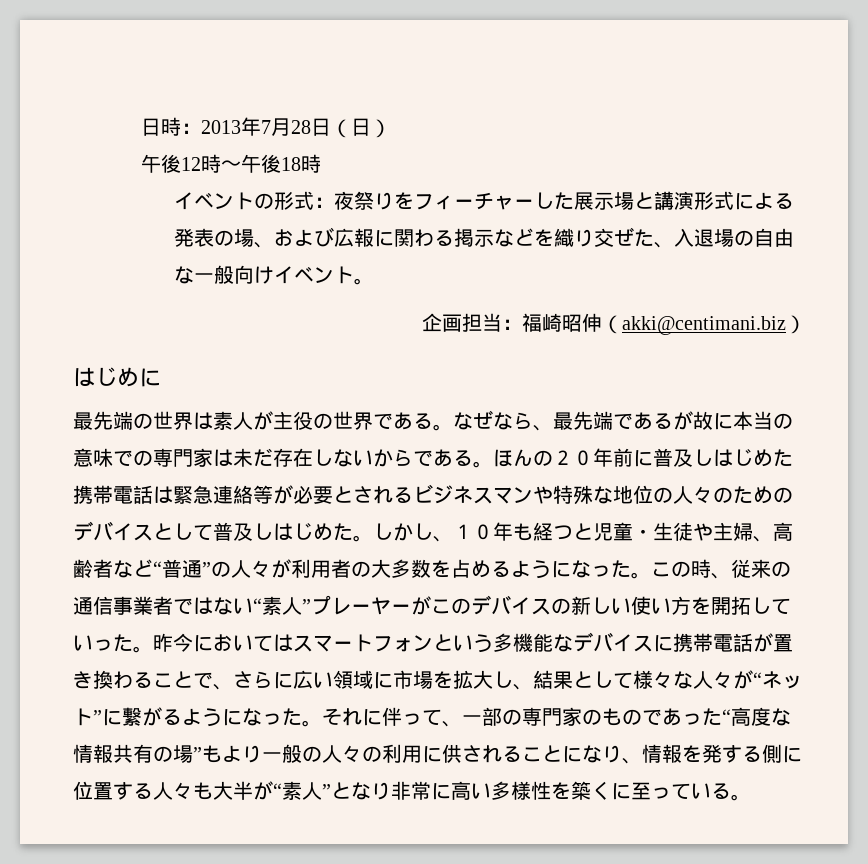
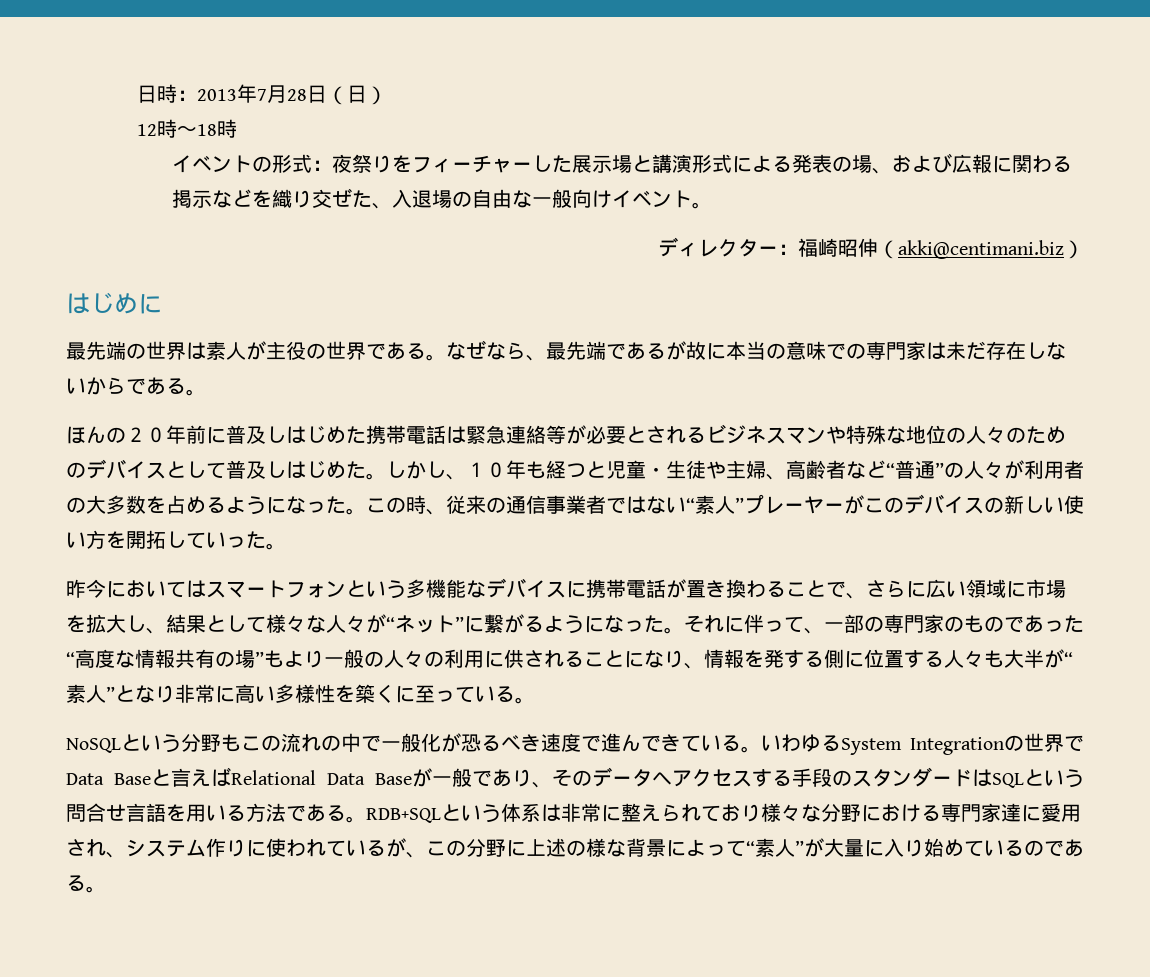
[140,154,181,173] 午後 -> (387, 95) none
[240,154,281,173] 午後 -> (197, 131) none
[422,313,502,332] 企画担当 -> [658,237,778,257] ディレクター
(493, 464) none -> (206, 392) //
(153, 649) none -> (286, 546) //
(751, 797) none -> [66,733,1084,755] [66,767,1084,788] [66,803,1081,823] [66,838,1084,858] [66,875,106,893] // NoSQLという分野もこの流れの中で一般化が恐るべき速度で進んできている。いわゆるSystem Integrationの世界でData Baseと言えばRelational Data Baseが一般であり、そのデータへアクセスする手段のスタンダードはSQLという問合せ言語を用いる方法である。RDB+SQLという体系は非常に整えられており様々な分野における専門家達に愛用され、システム作りに使われているが、この分野に上述の様な背景によって“素人”が大量に入り始めているのである。

